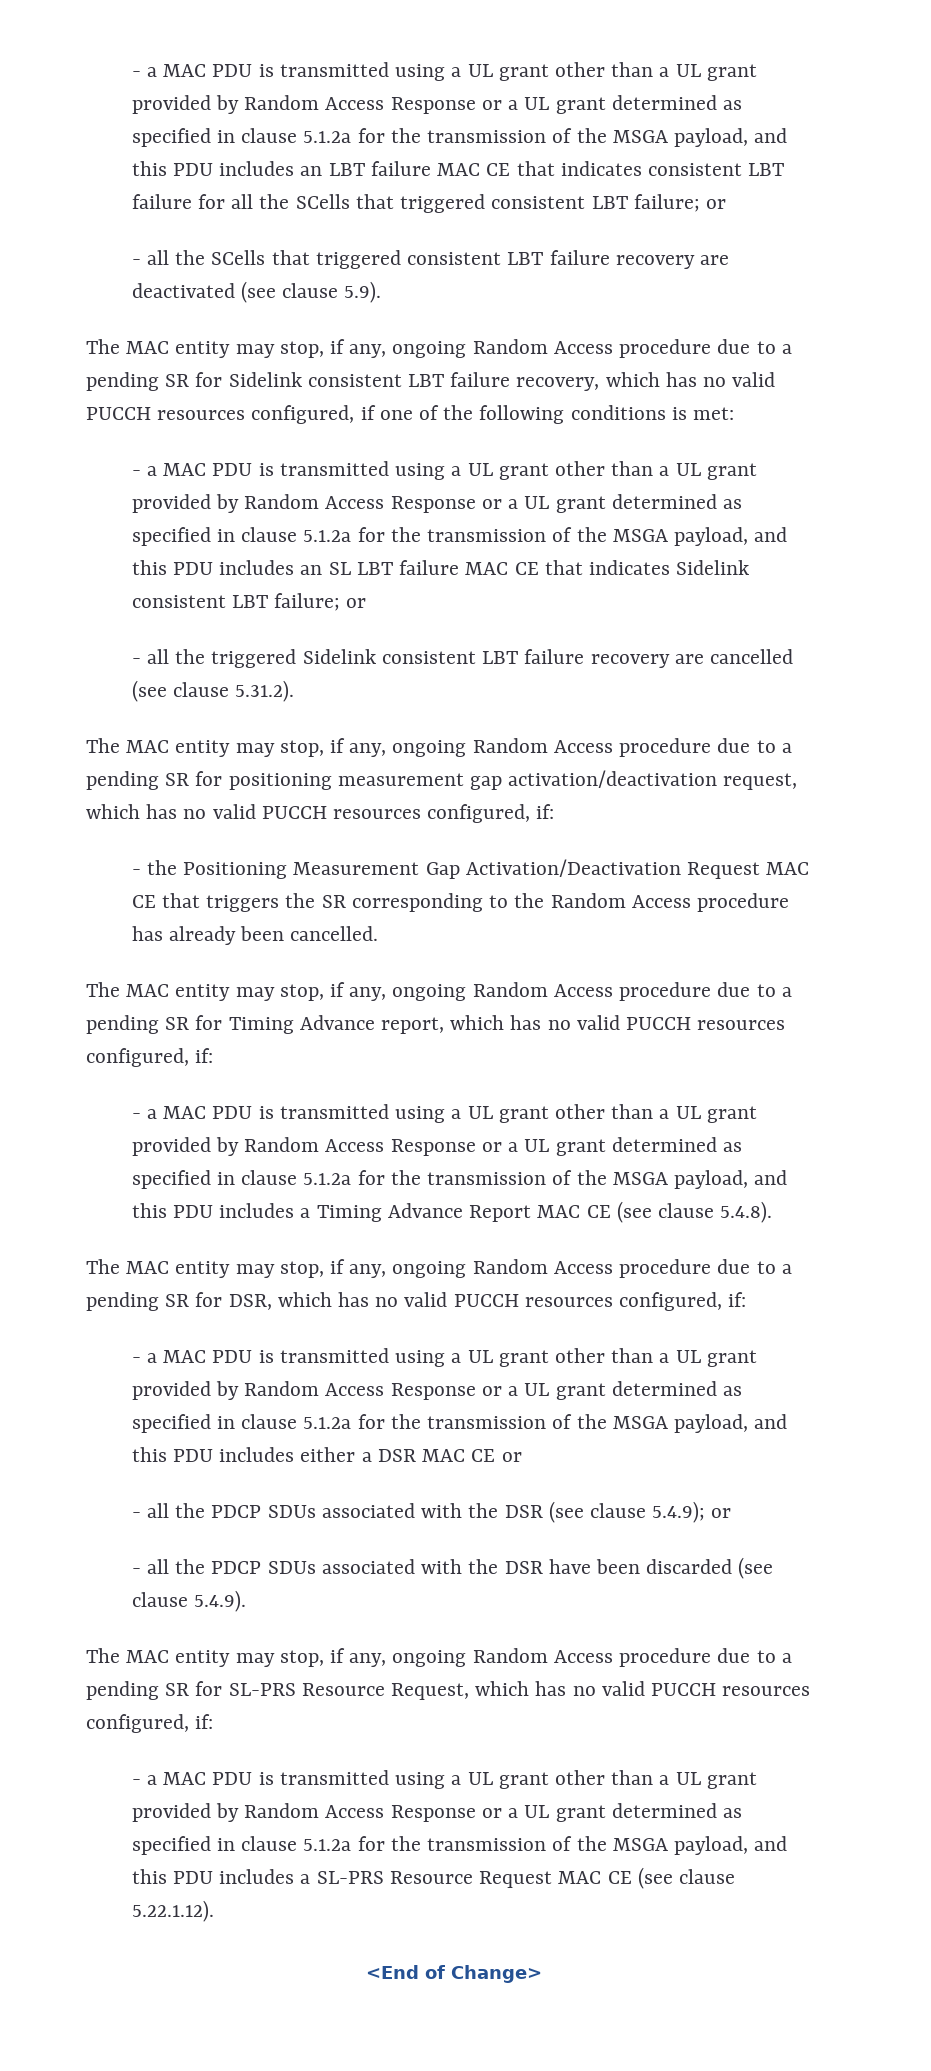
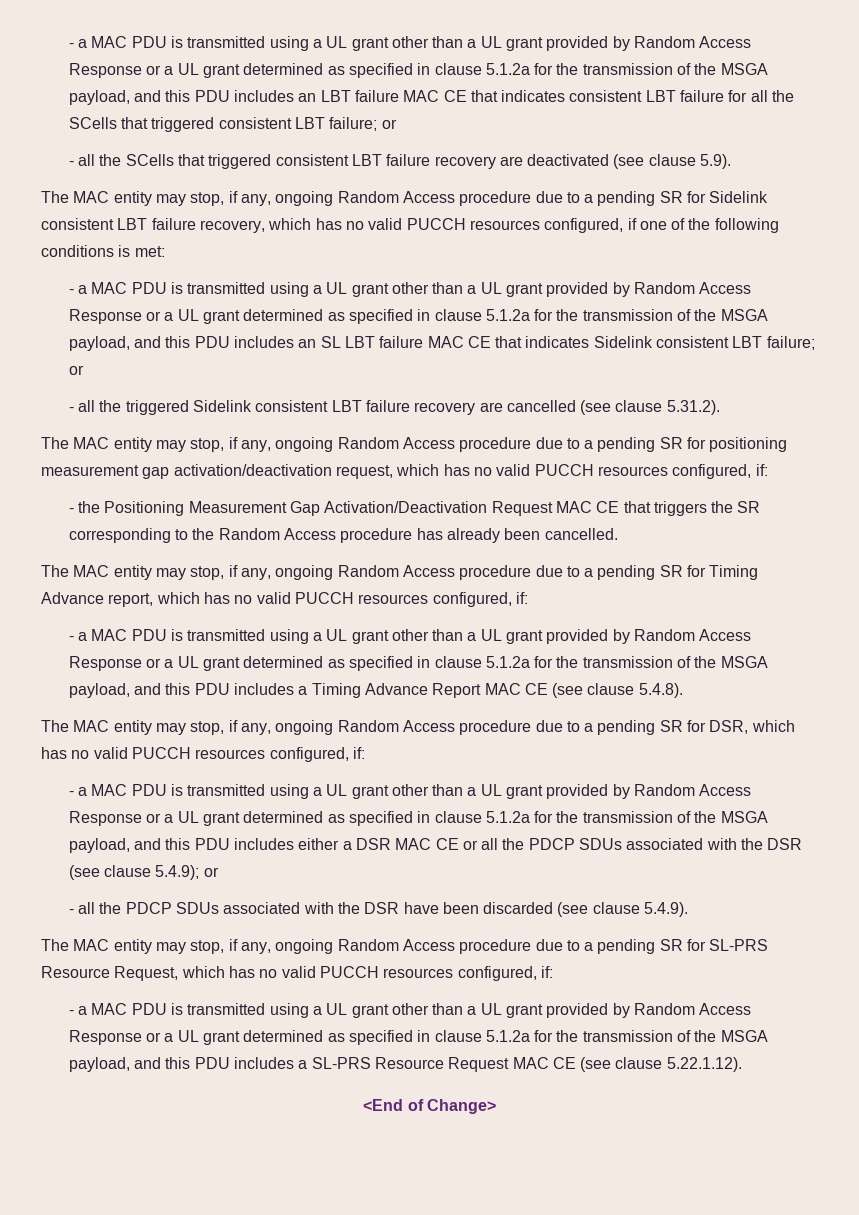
[131,1512,141,1518] // - -> (478, 845) none

